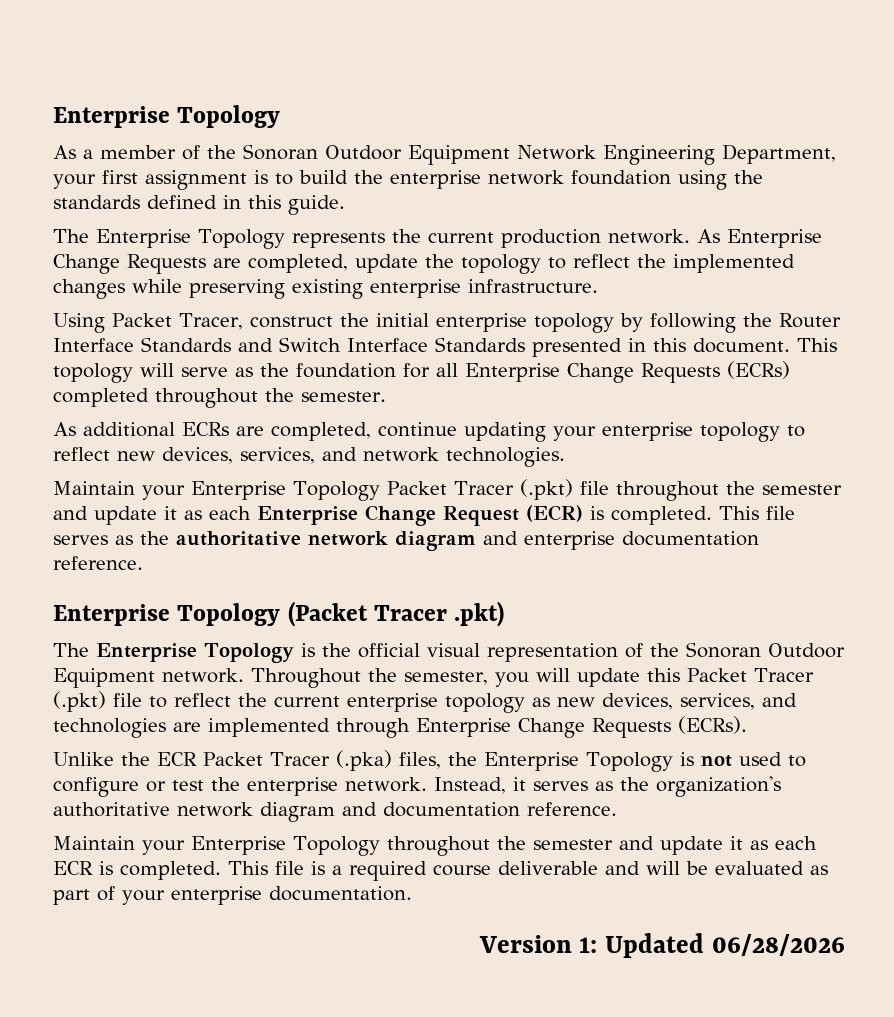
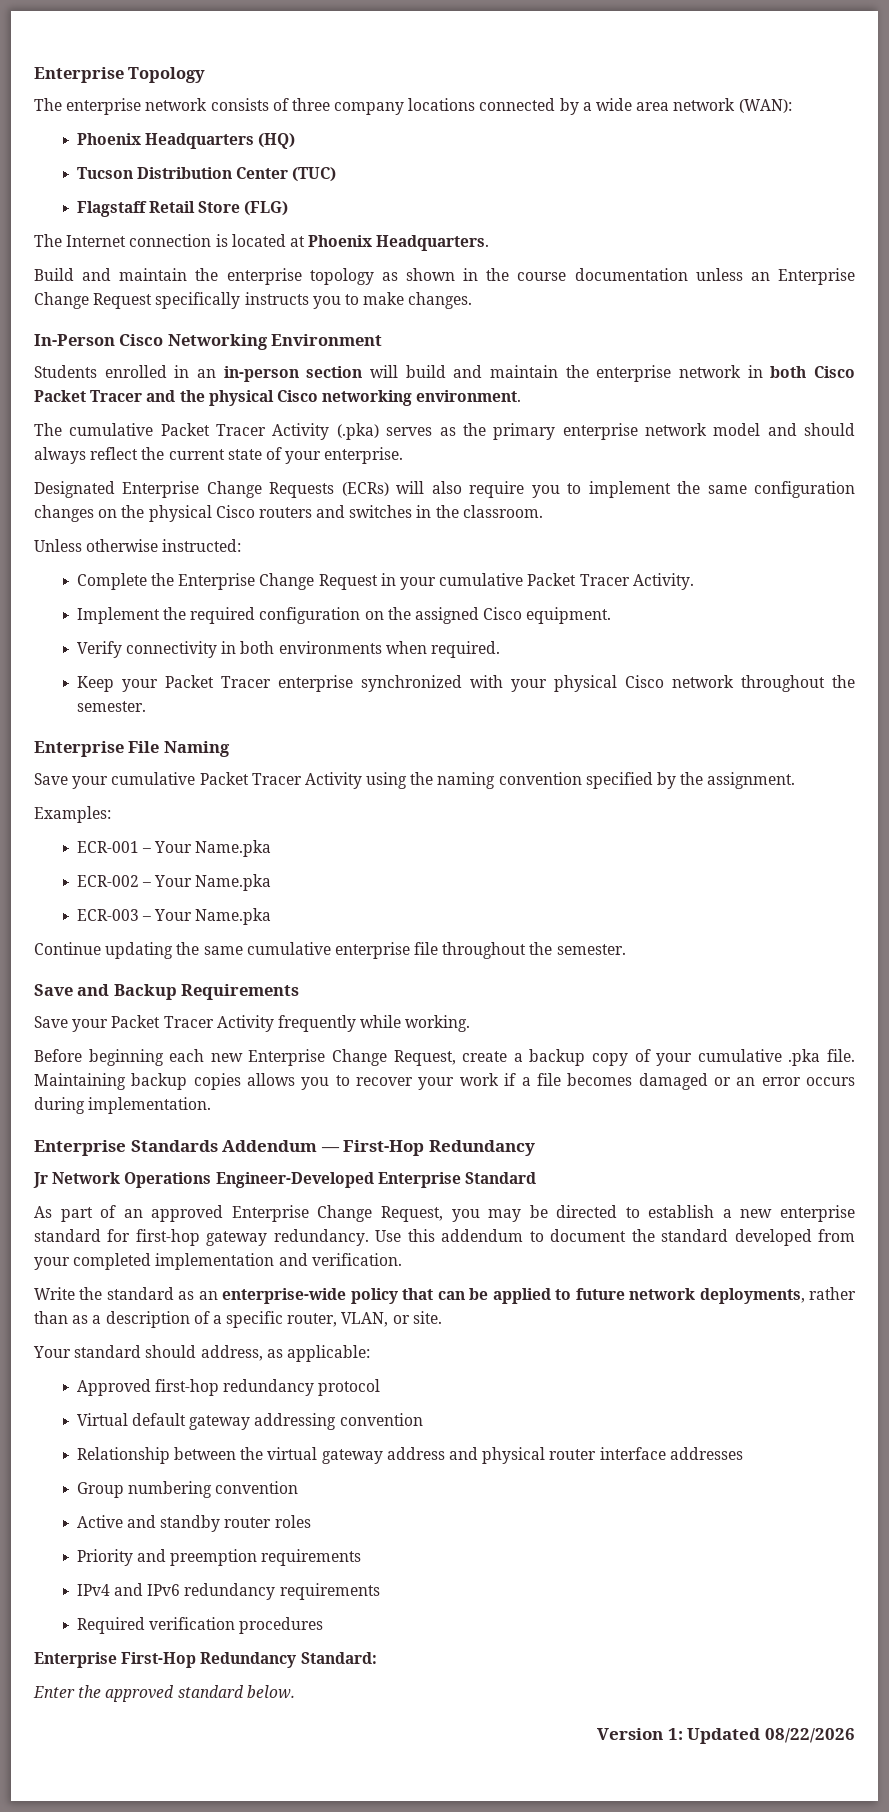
[53,144,836,165] [53,170,763,190] [53,195,345,215] [53,229,822,249] [53,254,795,274] [53,279,598,299] [53,313,841,333] [53,337,837,357] [53,361,790,383] [53,388,386,408] [53,422,805,442] [53,447,565,467] [53,479,842,501] [53,505,795,526] [53,531,759,551] [53,556,143,570] [53,601,505,627] [53,642,845,663] [53,668,814,688] [53,691,797,713] [53,716,747,738] [53,750,806,772] [53,776,781,797] [53,802,617,822] [53,836,817,856] [53,861,828,881] [53,886,412,905] As a member of the Sonoran Outdoor Equipment Network Engineering Department, your first assignment is to build the enterprise network foundation using the standards defined in this guide. // The Enterprise Topology represents the current production network. As Enterprise Change Requests are completed, update the topology to reflect the implemented changes while preserving existing enterprise infrastructure. // Using Packet Tracer, construct the initial enterprise topology by following the Router Interface Standards and Switch Interface Standards presented in this document. This topology will serve as the foundation for all Enterprise Change Requests (ECRs) completed throughout the semester. // As additional ECRs are completed, continue updating your enterprise topology to reflect new devices, services, and network technologies. // Maintain your Enterprise Topology Packet Tracer (.pkt) file throughout the semester and update it as each Enterprise Change Request (ECR) is completed. This file serves as the authoritative network diagram and enterprise documentation reference. // Enterprise Topology (Packet Tracer .pkt) // The Enterprise Topology is the official visual representation of the Sonoran Outdoor Equipment network. Throughout the semester, you will update this Packet Tracer (.pkt) file to reflect the current enterprise topology as new devices, services, and technologies are implemented through Enterprise Change Requests (ECRs). // Unlike the ECR Packet Tracer (.pka) files, the Enterprise Topology is not used to configure or test the enterprise network. Instead, it serves as the organization's authoritative network diagram and documentation reference. // Maintain your Enterprise Topology throughout the semester and update it as each ECR is completed. This file is a required course deliverable and will be evaluated as part of your enterprise documentation. -> [34,98,792,115] [76,133,296,149] [76,167,337,182] [76,201,289,217] [34,234,490,251] [34,268,855,285] [34,292,473,309] [34,334,383,350] [34,365,855,382] [34,390,522,406] [34,423,855,440] [34,447,404,464] [34,481,855,498] [34,505,543,522] [34,539,242,552] [76,573,694,590] [76,607,612,624] [76,641,500,658] [76,675,855,692] [76,701,146,712] [34,741,230,757] [34,772,796,789] [34,806,111,823] [76,840,272,857] [76,874,272,891] [76,908,272,925] [34,942,626,959] [34,984,300,1000] [34,1015,471,1032] [34,1049,856,1066] [34,1073,856,1090] [34,1097,212,1114] [34,1140,535,1156] [33,1172,536,1188] [34,1205,855,1222] [34,1229,855,1246] [34,1253,402,1270] [34,1287,856,1304] [34,1311,442,1328] [33,1345,370,1362] [76,1379,381,1396] [76,1413,423,1430] [76,1447,743,1464] [76,1481,299,1498] [76,1515,311,1532] [76,1549,362,1566] [76,1583,380,1600] [76,1617,324,1634] [34,1652,377,1668] [33,1685,295,1702] The enterprise network consists of three company locations connected by a wide area network (WAN): // Phoenix Headquarters (HQ) // Tucson Distribution Center (TUC) // Flagstaff Retail Store (FLG) // The Internet connection is located at Phoenix Headquarters. // Build and maintain the enterprise topology as shown in the course documentation unless an Enterprise Change Request specifically instructs you to make changes. // In-Person Cisco Networking Environment // Students enrolled in an in-person section will build and maintain the enterprise network in both Cisco Packet Tracer and the physical Cisco networking environment. // The cumulative Packet Tracer Activity (.pka) serves as the primary enterprise network model and should always reflect the current state of your enterprise. // Designated Enterprise Change Requests (ECRs) will also require you to implement the same configuration changes on the physical Cisco routers and switches in the classroom. // Unless otherwise instructed: // Complete the Enterprise Change Request in your cumulative Packet Tracer Activity. // Implement the required configuration on the assigned Cisco equipment. // Verify connectivity in both environments when required. // Keep your Packet Tracer enterprise synchronized with your physical Cisco network throughout the semester. // Enterprise File Naming // Save your cumulative Packet Tracer Activity using the naming convention specified by the assignment. // Examples: // ECR-001 – Your Name.pka // ECR-002 – Your Name.pka // ECR-003 – Your Name.pka // Continue updating the same cumulative enterprise file throughout the semester. // Save and Backup Requirements // Save your Packet Tracer Activity frequently while working. // Before beginning each new Enterprise Change Request, create a backup copy of your cumulative .pka file. Maintaining backup copies allows you to recover your work if a file becomes damaged or an error occurs during implementation. // Enterprise Standards Addendum — First-Hop Redundancy // Jr Network Operations Engineer-Developed Enterprise Standard // As part of an approved Enterprise Change Request, you may be directed to establish a new enterprise standard for first-hop gateway redundancy. Use this addendum to document the standard developed from your completed implementation and verification. // Write the standard as an enterprise-wide policy that can be applied to future network deployments, rather than as a description of a specific router, VLAN, or site. // Your standard should address, as applicable: // Approved first-hop redundancy protocol // Virtual default gateway addressing convention // Relationship between the virtual gateway address and physical router interface addresses // Group numbering convention // Active and standby router roles // Priority and preemption requirements // IPv4 and IPv6 redundancy requirements // Required verification procedures // Enterprise First-Hop Redundancy Standard: // Enter the approved standard below.
[712,934,846,956] 06/28/2026 -> [765,1728,856,1743] 08/22/2026

